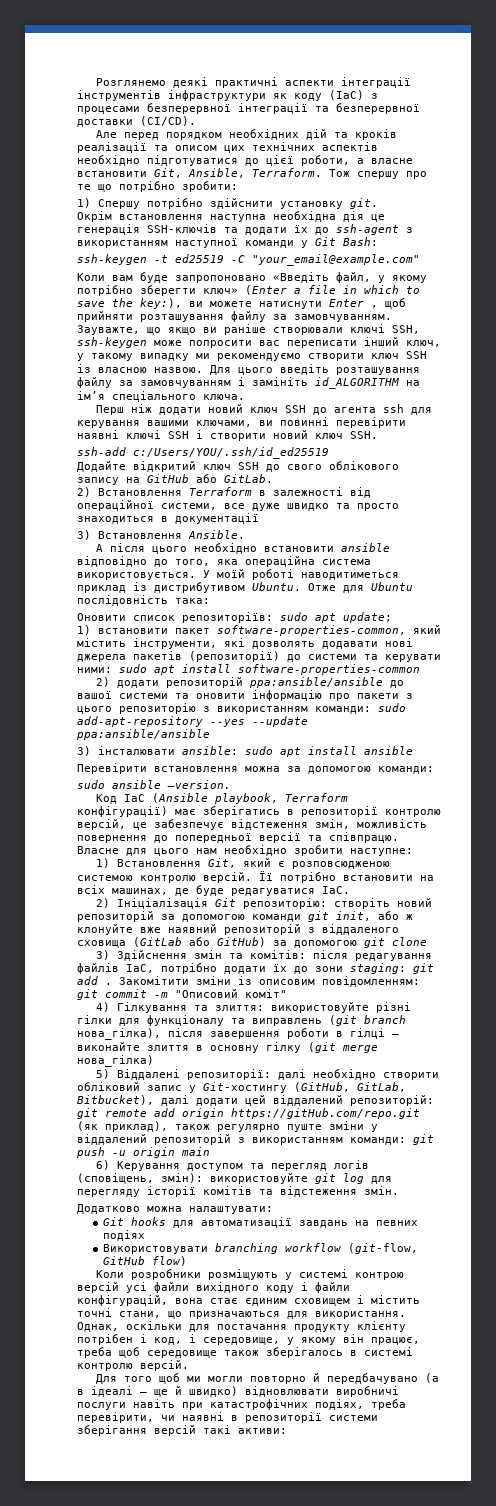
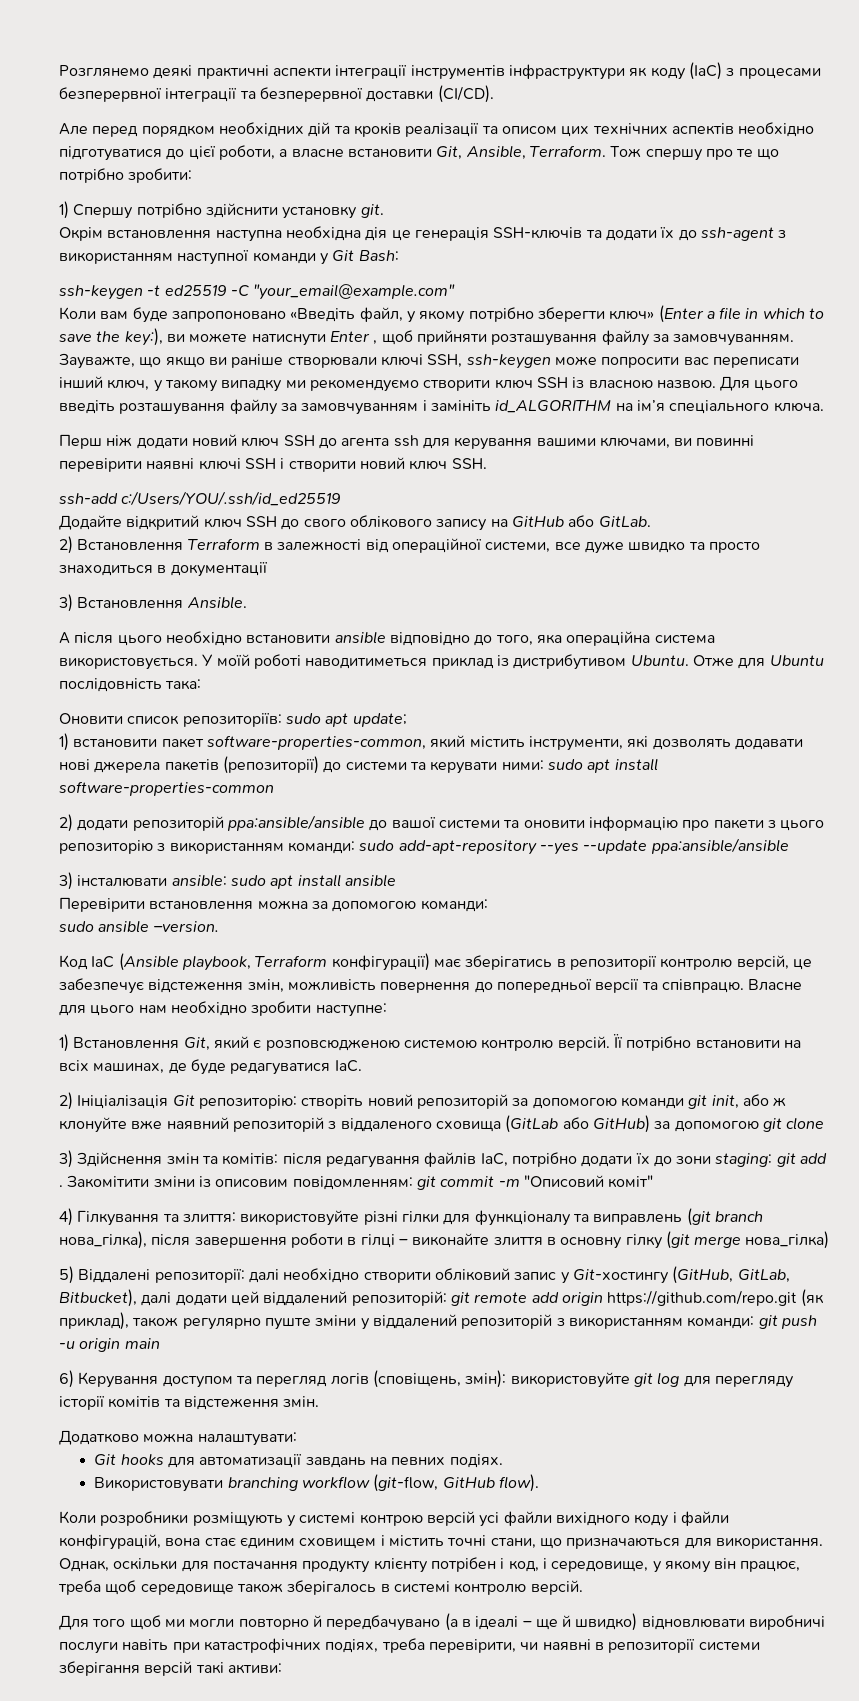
[231,1108,420,1119] https://gitHub.com/repo.git -> [607,1290,798,1306] https://github.com/repo.git
[103,1230,146,1241] подіях -> [449,1454,503,1468] подіях.
[152,1256,188,1266] flow) -> [499,1474,540,1492] flow).

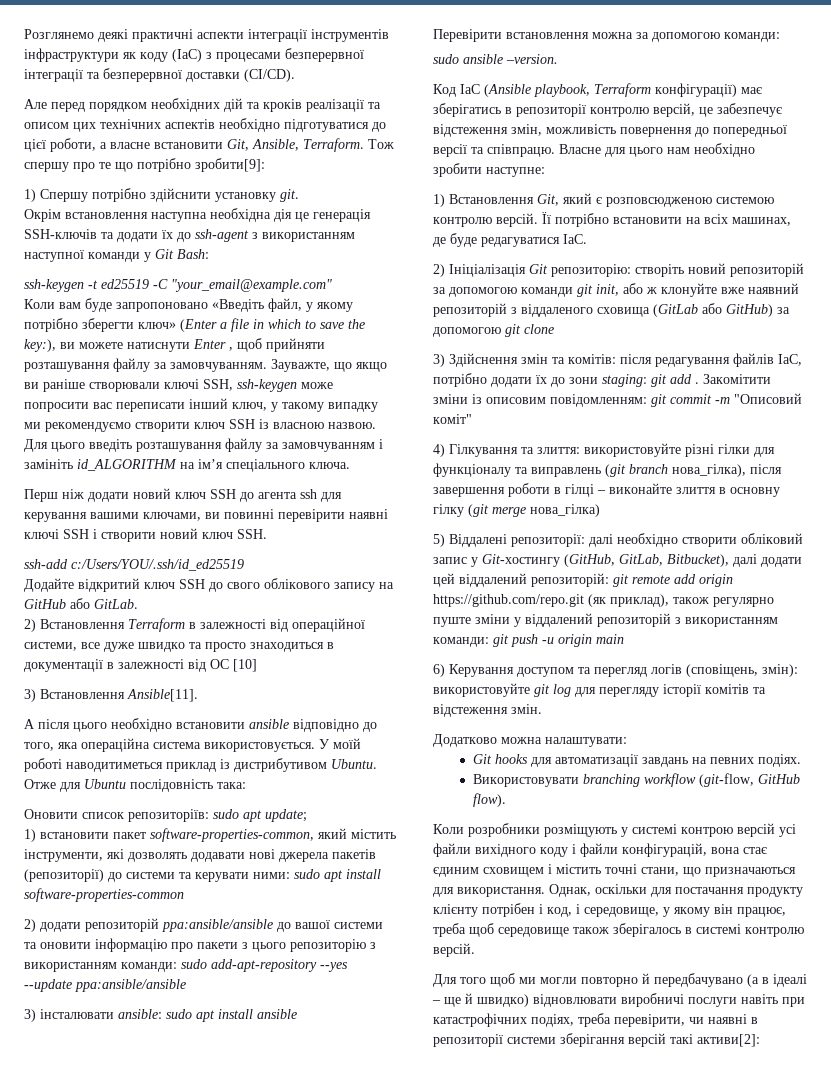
[128,168,193,183] зробити: -> [195,158,265,172] зробити[9]:
(268, 569) none -> [107,659,257,672] в залежності від ОС [10]
[186,596,247,609] Ansible. -> [127,689,198,702] Ansible[11].
[227,1663,282,1674] активи: -> [697,1034,760,1047] активи[2]:

